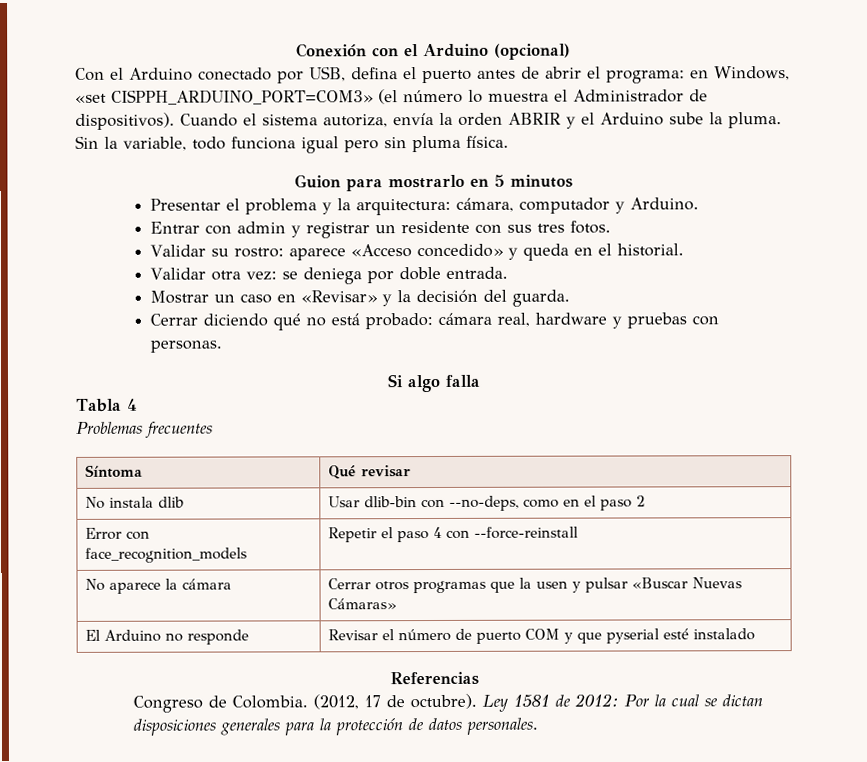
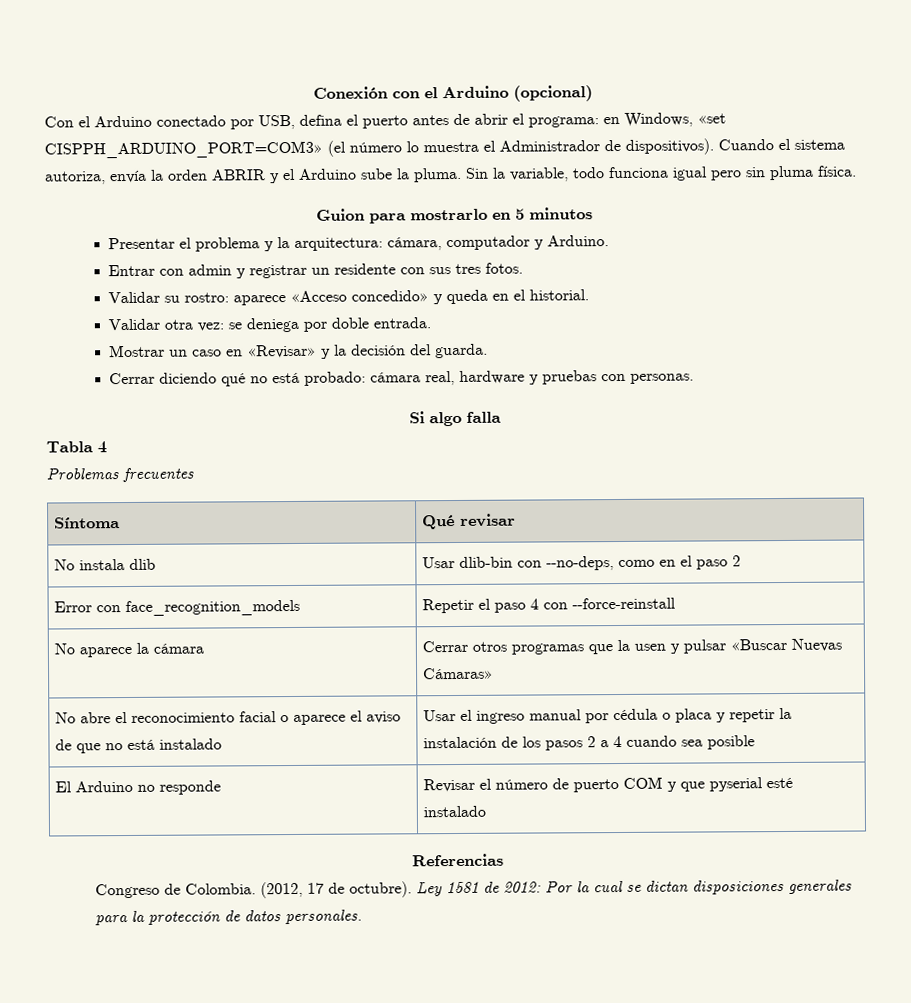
(398, 604) none -> [54,710,401,726] [54,738,222,754] [422,707,792,724] [422,735,755,751] // No abre el reconocimiento facial o aparece el aviso de que no está instalado | Usar el ingreso manual por cédula o placa y repetir la instalación de los pasos 2 a 4 cuando sea posible

